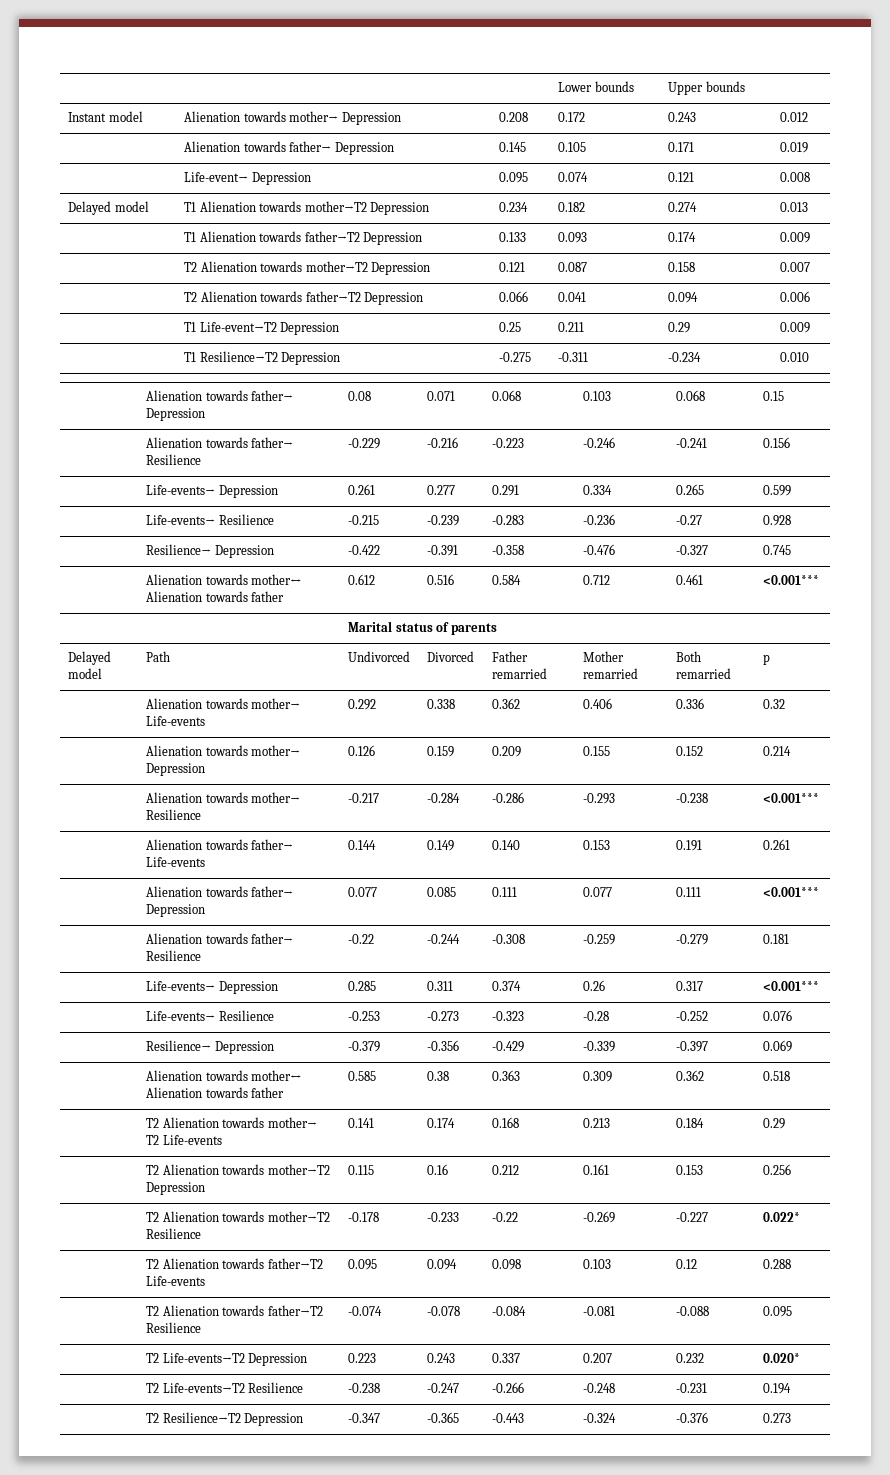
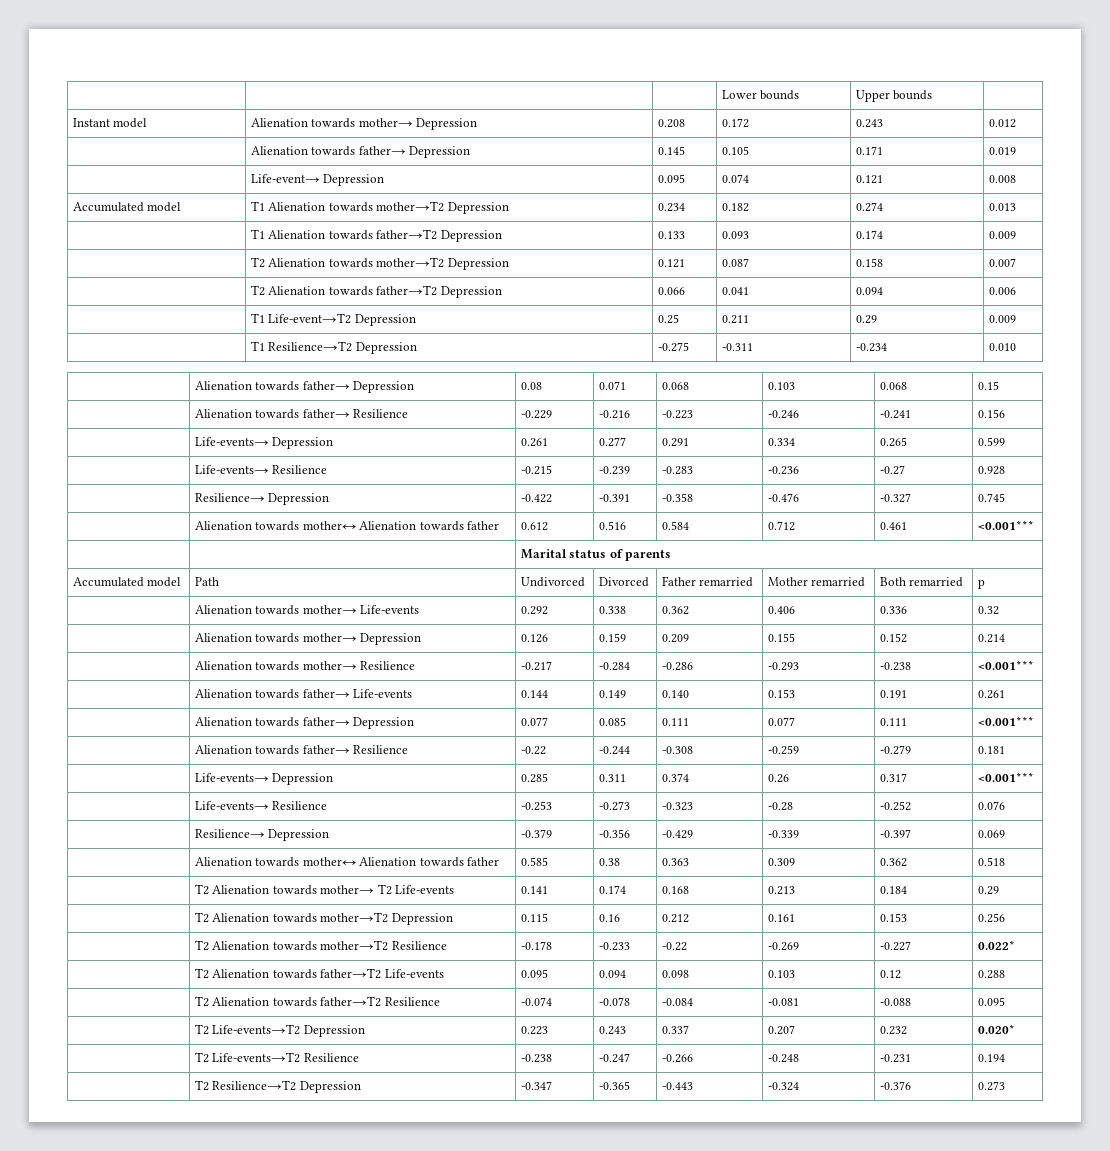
[68,201,112,215] Delayed -> [72,202,144,212] Accumulated
[68,651,112,665] Delayed -> [72,577,144,587] Accumulated

